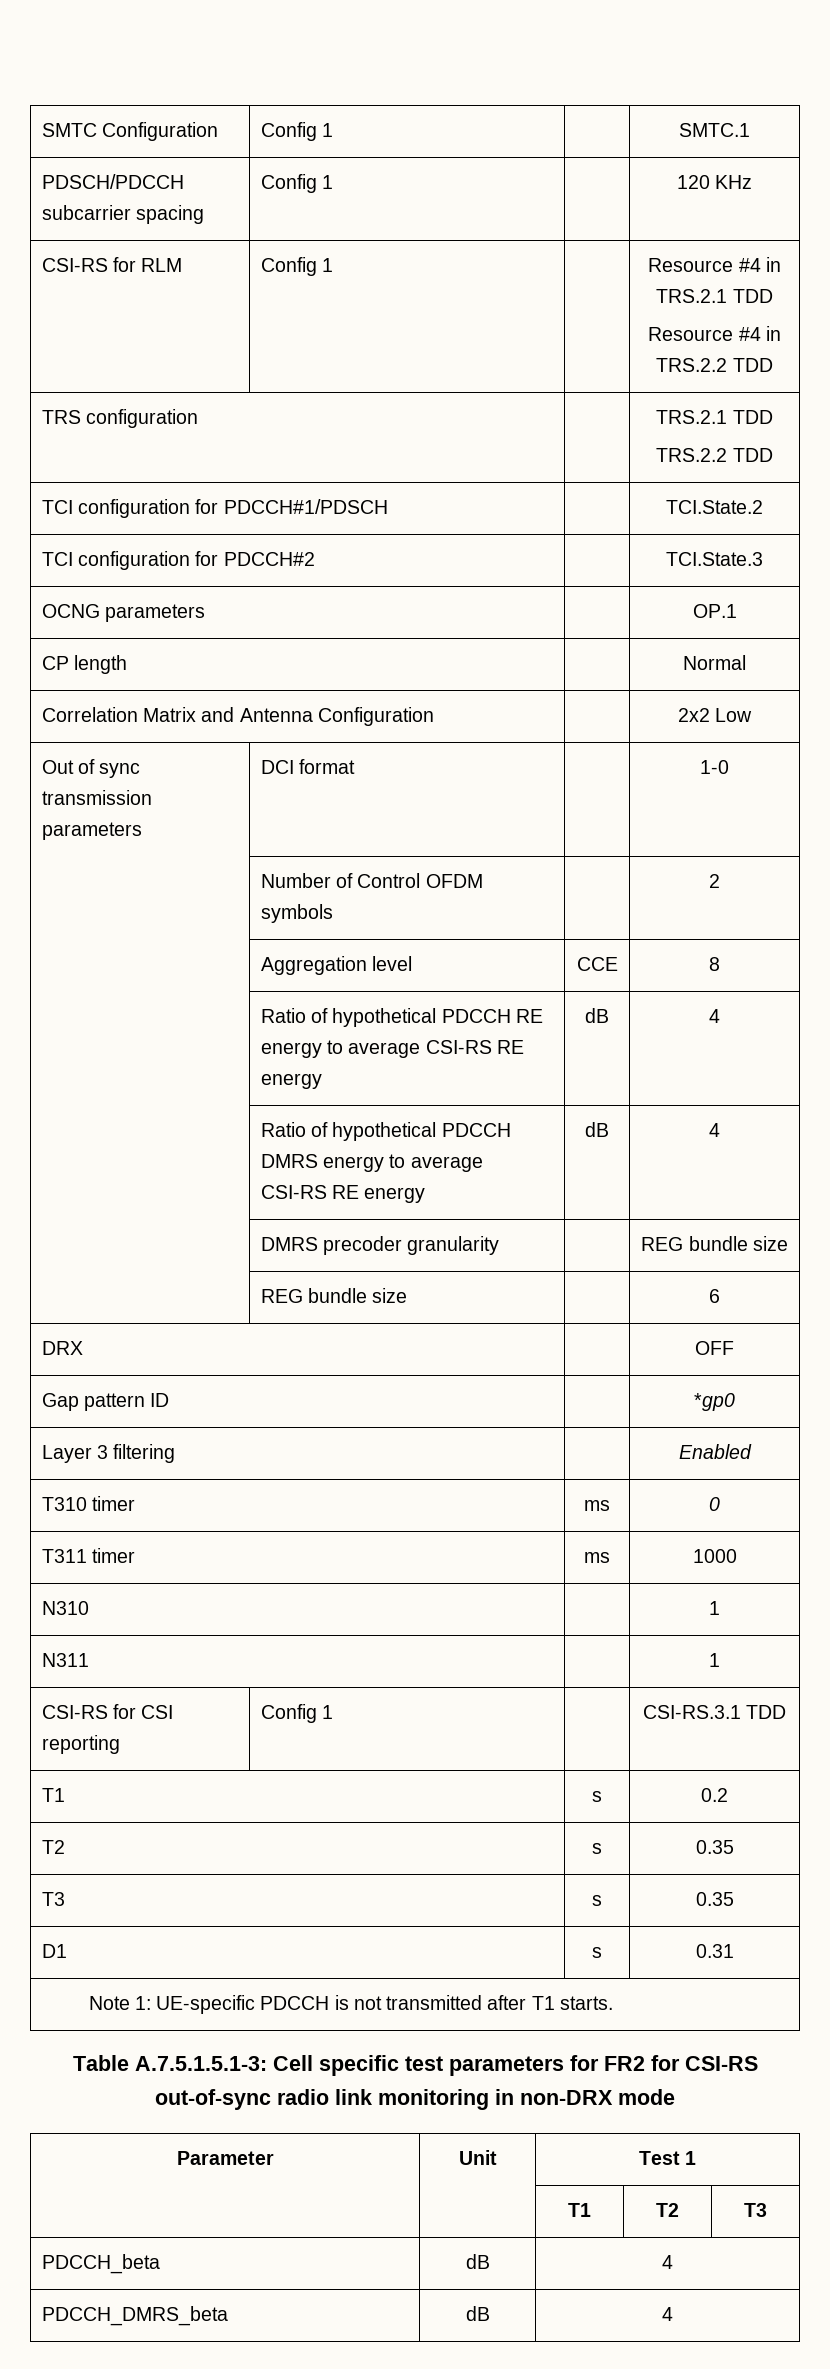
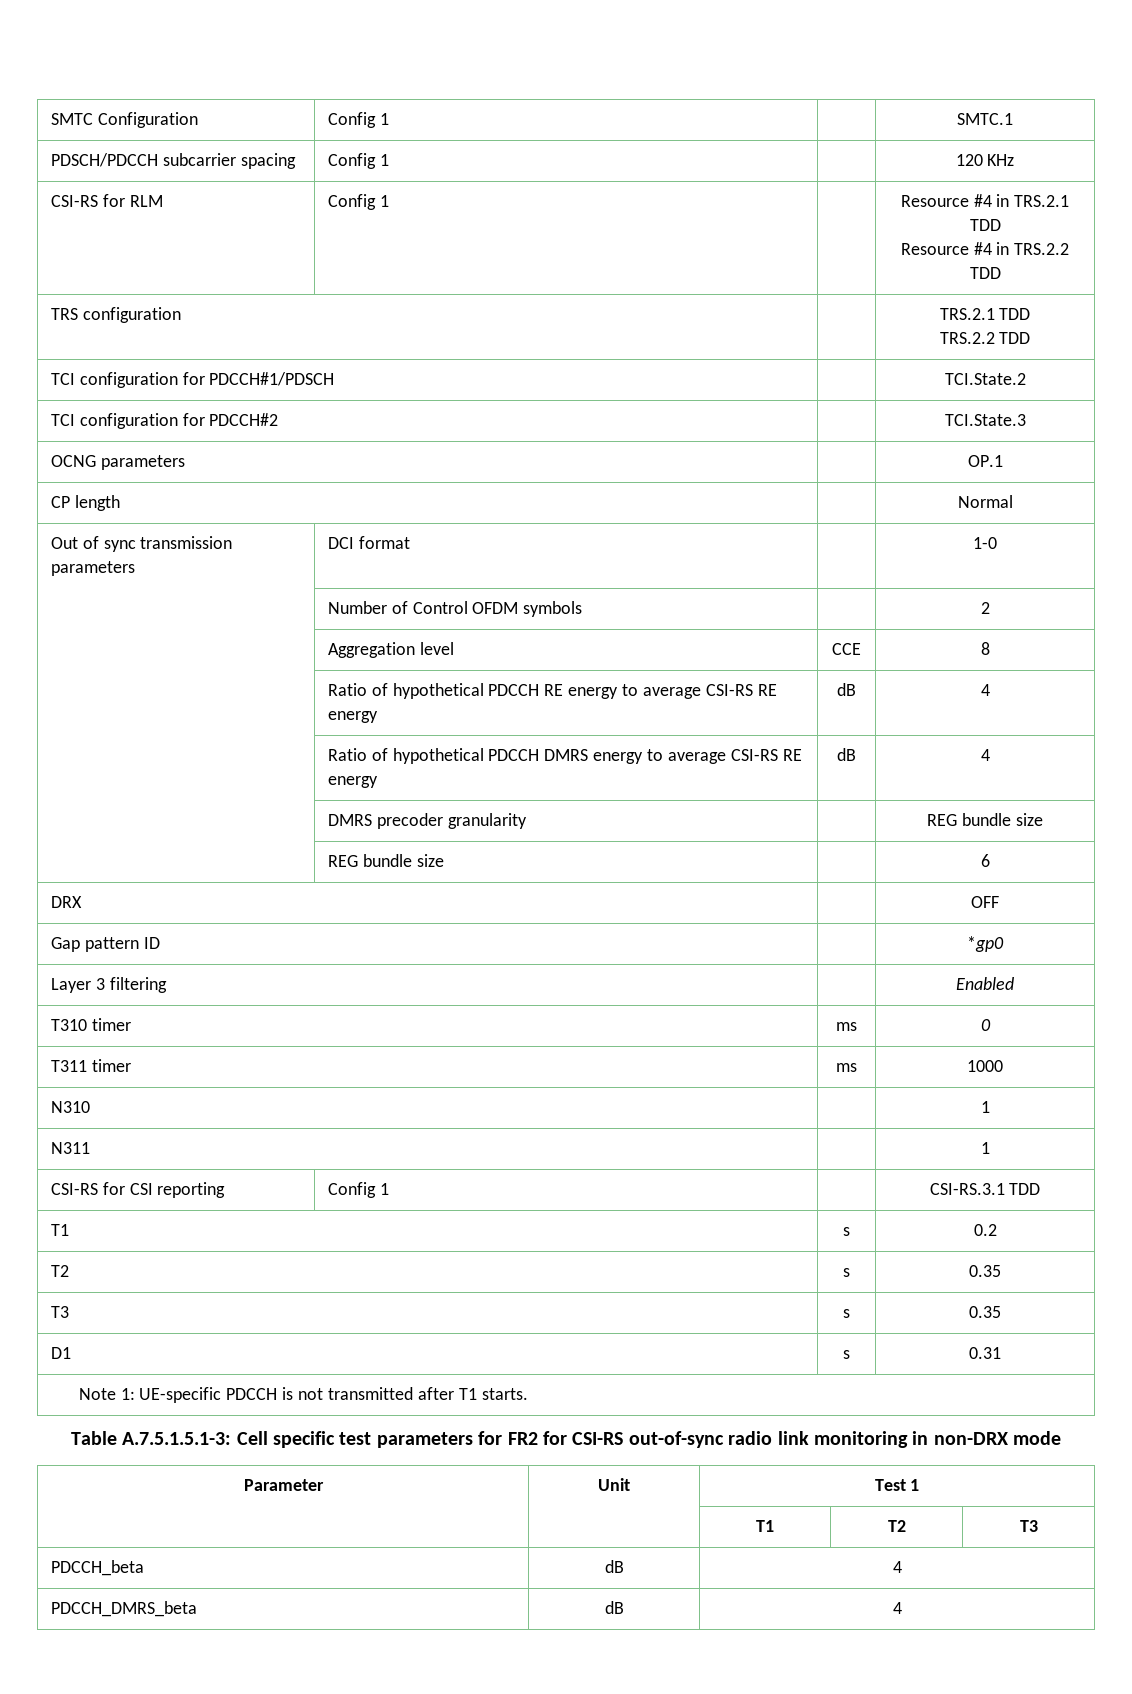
[41,707,434,726] [677,708,753,722] // Correlation Matrix and Antenna Configuration | | 2x2 Low -> (1013, 501) none

